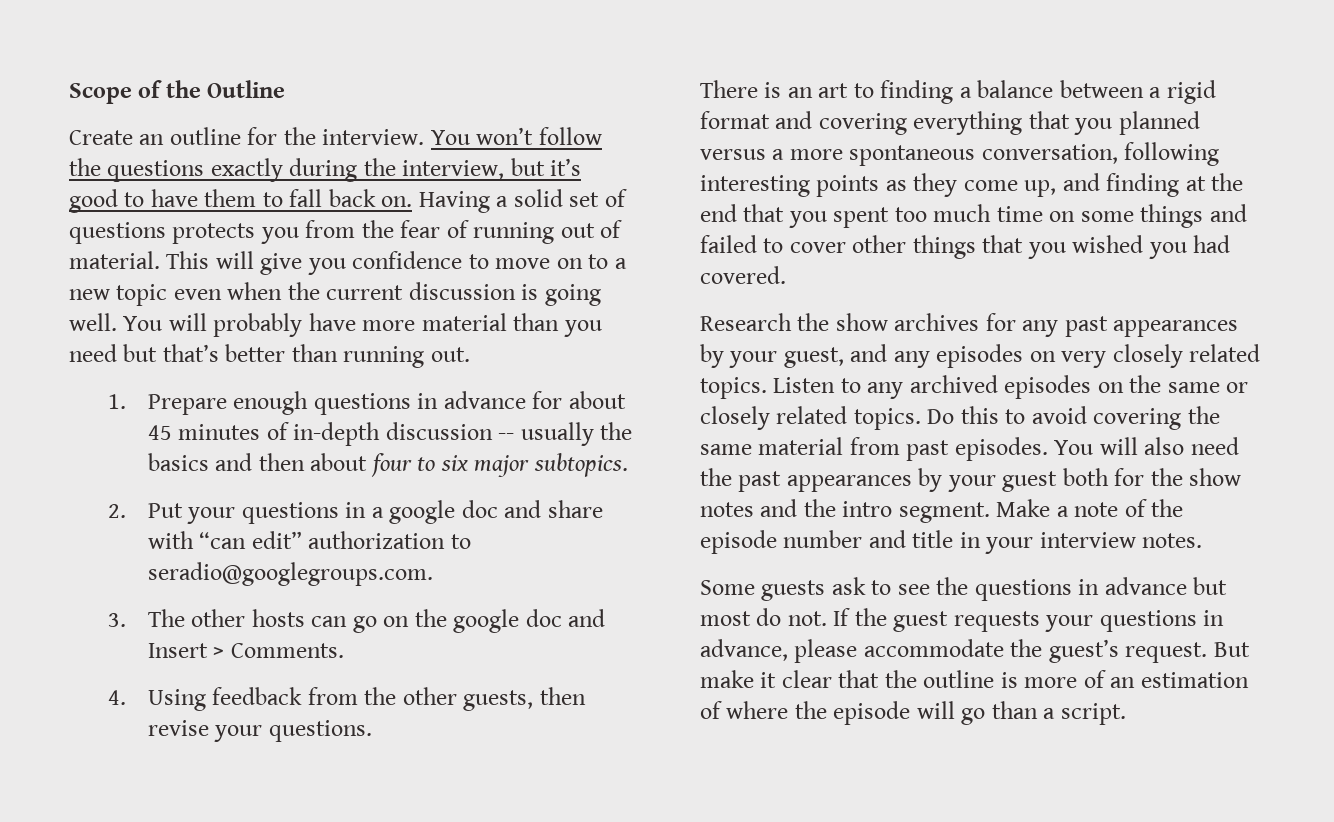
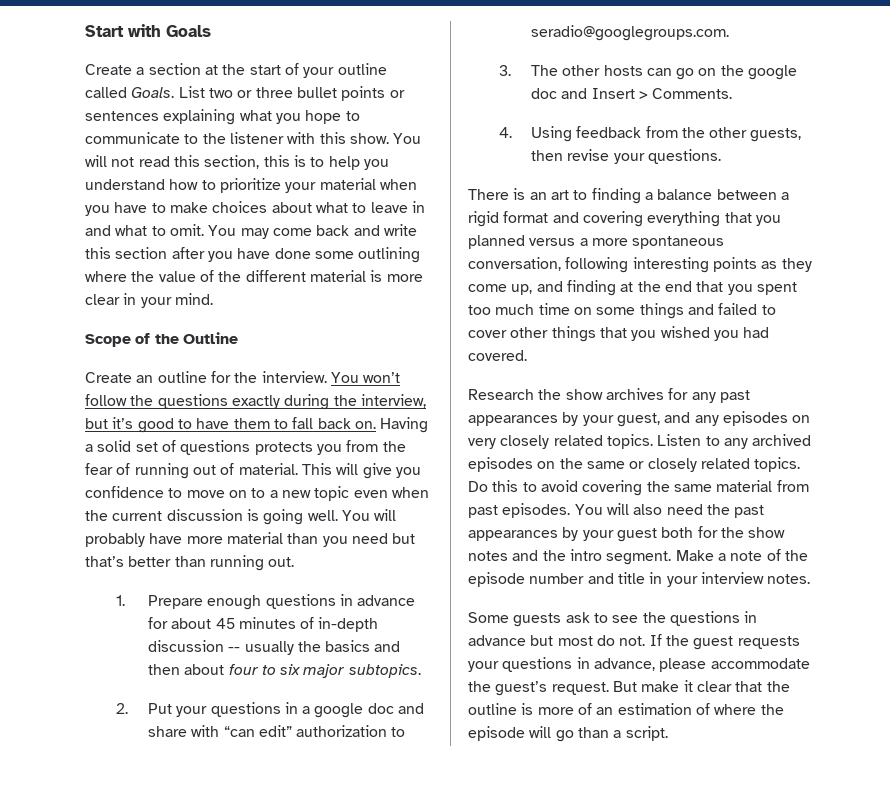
(69, 93) none -> [85,24,211,37] [85,63,387,78] [85,86,405,101] [85,109,360,125] [85,132,422,144] [85,155,389,170] [85,178,417,193] [85,201,425,216] [85,224,417,239] [85,247,421,263] [85,270,423,282] [85,293,213,308] Start with Goals // Create a section at the start of your outline called Goals. List two or three bullet points or sentences explaining what you hope to communicate to the listener with this show. You will not read this section, this is to help you understand how to prioritize your material when you have to make choices about what to leave in and what to omit. You may come back and write this section after you have done some outlining where the value of the different material is more clear in your mind. //

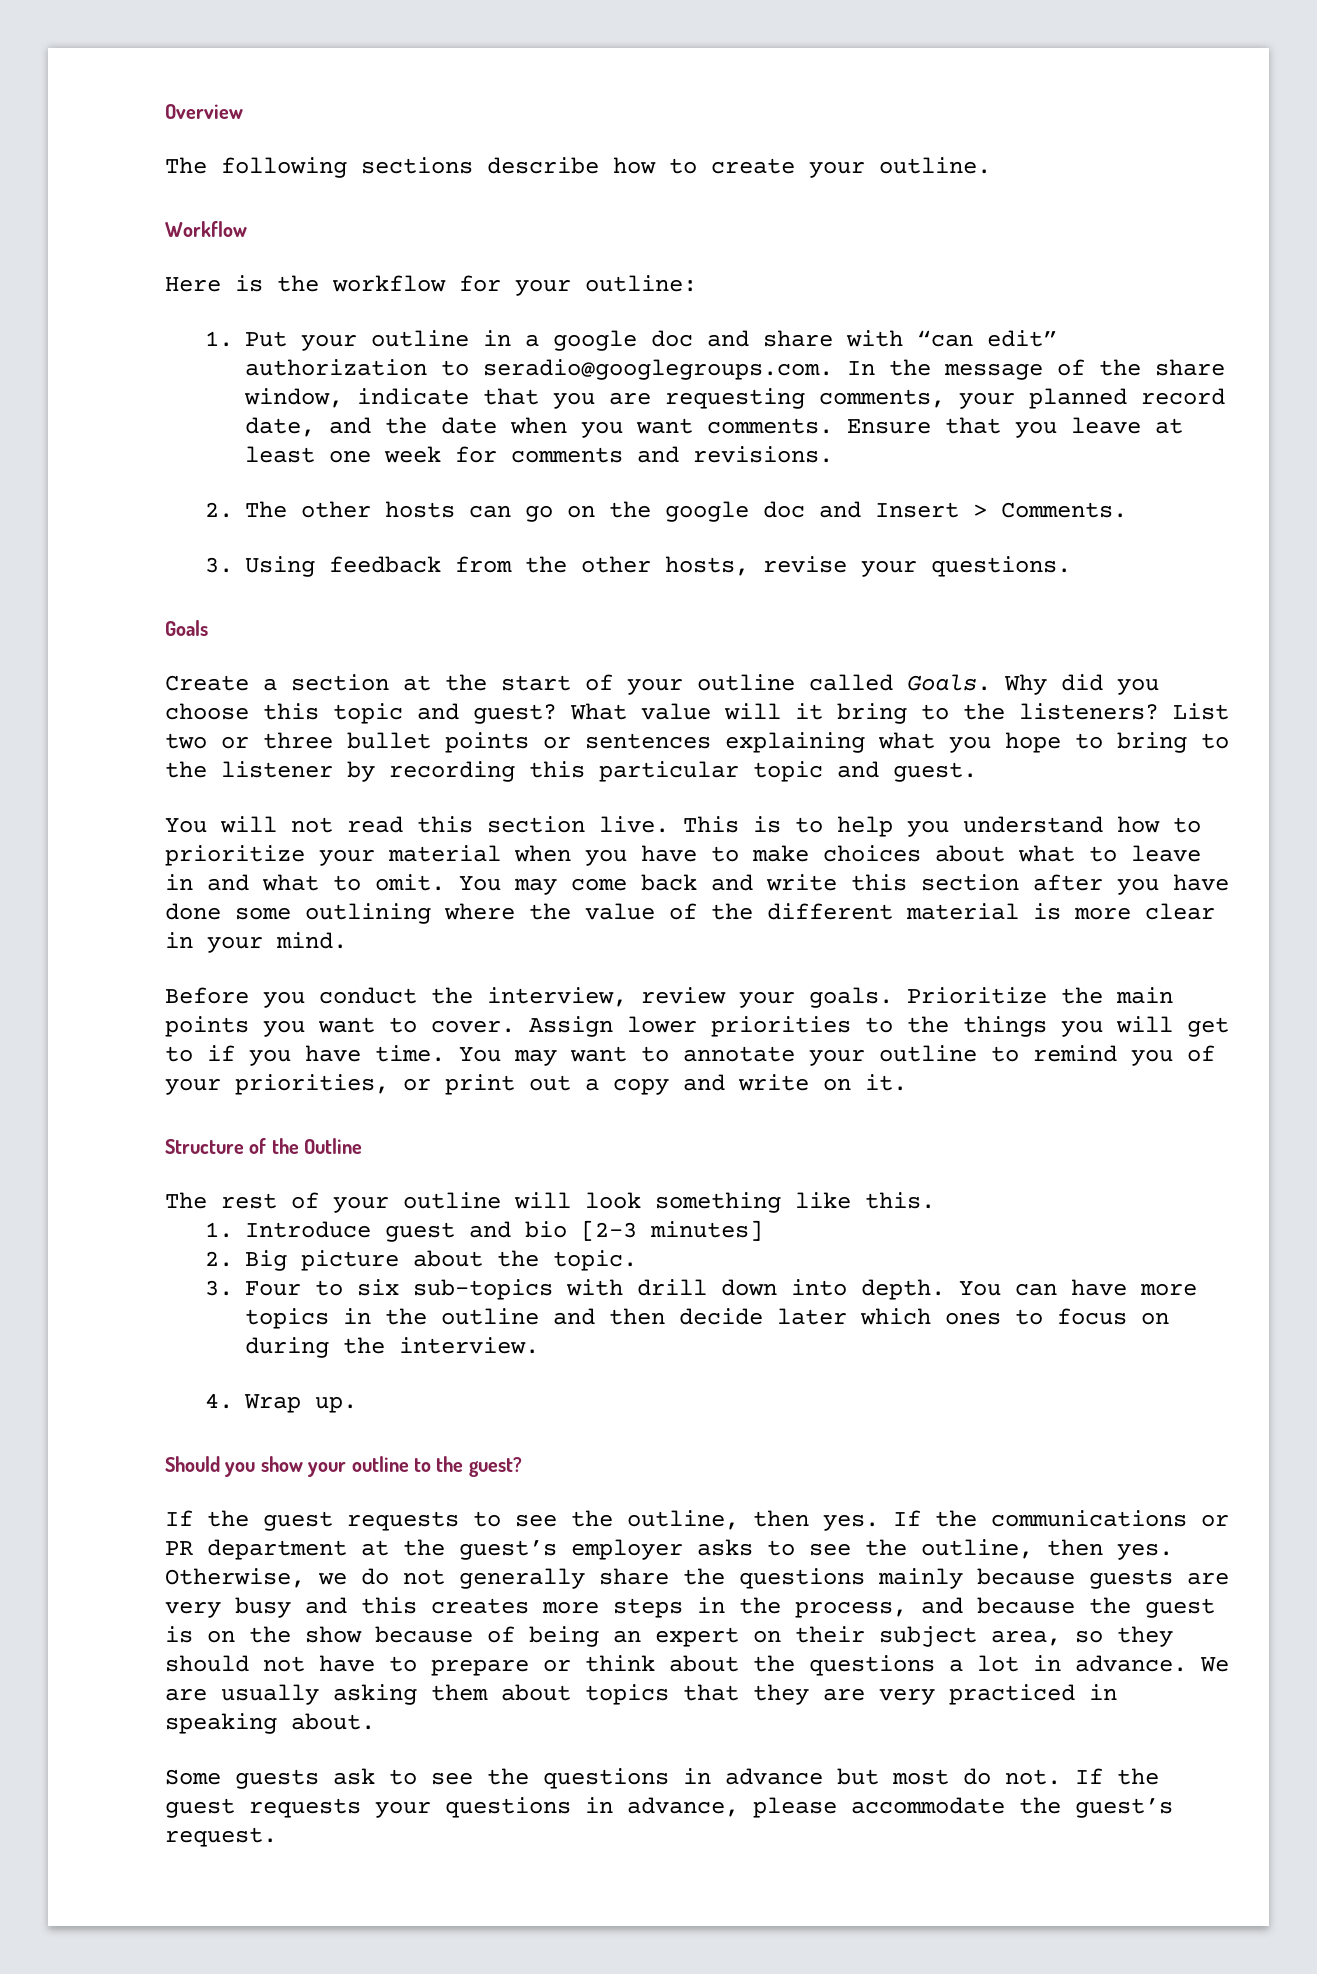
[85,24,161,37] Start with -> [165,104,243,119] [165,157,991,178] [165,221,247,237] [165,275,697,296] [204,330,1057,351] [244,359,1225,380] [243,388,1225,409] [244,417,1183,438] [244,446,833,463] [204,501,1127,522] [204,556,1071,577] Overview // The following sections describe how to create your outline. // Workflow // Here is the workflow for your outline: // 1. Put your outline in a google doc and share with “can edit” authorization to seradio@googlegroups.com. In the message of the share window, indicate that you are requesting comments, your planned record date, and the date when you want comments. Ensure that you leave at least one week for comments and revisions. // 2. The other hosts can go on the google doc and Insert > Comments. // 3. Using feedback from the other hosts, revise your questions. //
(175, 92) none -> [1004,674,1159,695] [165,703,1159,724] Why did you choose this topic and guest? What value will it bring to the listeners?
[85,132,180,144] communicate -> [1117,732,1187,753] bring
[287,132,389,144] with this show. -> [347,761,977,782] by recording this particular topic and guest. //
[204,155,290,169] section, this -> [487,816,739,833] section live. This
[85,332,238,347] [85,371,401,383] [85,394,426,410] [85,417,429,433] [85,440,406,455] [85,463,421,479] [85,486,429,501] [85,509,397,525] [85,532,416,547] [85,555,295,571] [116,594,416,610] [147,617,379,632] [147,640,401,655] [147,664,421,678] [116,702,425,718] [147,725,406,737] [530,25,729,41] [499,65,798,80] [530,88,733,99] [499,126,802,142] [530,149,721,164] [468,188,789,204] [468,211,781,227] [468,235,725,249] [468,257,812,273] [468,280,797,296] [468,303,776,319] [468,326,770,342] [468,350,527,361] [468,388,750,403] [468,411,811,427] [468,434,812,449] [468,457,801,472] [468,480,809,496] [468,503,765,518] [468,526,786,542] [468,549,808,565] [468,572,811,587] Scope of the Outline // Create an outline for the interview. You won’t follow the questions exactly during the interview, but it’s good to have them to fall back on. Having a solid set of questions protects you from the fear of running out of material. This will give you confidence to move on to a new topic even when the current discussion is going well. You will probably have more material than you need but that’s better than running out. // 1. Prepare enough questions in advance for about 45 minutes of in-depth discussion -- usually the basics and then about four to six major subtopics. // 2. Put your questions in a google doc and share with “can edit” authorization to seradio@googlegroups.com. // 3. The other hosts can go on the google doc and Insert > Comments. // 4. Using feedback from the other guests, then revise your questions. // There is an art to finding a balance between a rigid format and covering everything that you planned versus a more spontaneous conversation, following interesting points as they come up, and finding at the end that you spent too much time on some things and failed to cover other things that you wished you had covered. // Research the show archives for any past appearances by your guest, and any episodes on very closely related topics. Listen to any archived episodes on the same or closely related topics. Do this to avoid covering the same material from past episodes. You will also need the past appearances by your guest both for the show notes and the intro segment. Make a note of the episode number and title in your interview notes. -> [165,987,1173,1008] [165,1016,1229,1037] [165,1045,1215,1066] [165,1074,907,1095] [165,1138,363,1154] [165,1192,935,1213] [204,1220,763,1242] [204,1250,637,1271] [204,1279,1197,1300] [244,1308,1169,1329] [244,1337,539,1358] [204,1393,357,1413] [165,1456,522,1477] [165,1510,1229,1531] [165,1539,1173,1560] [165,1568,1229,1589] [165,1597,1215,1618] [165,1626,1173,1647] [165,1655,1229,1676] [165,1684,1117,1705] [165,1713,375,1734] Before you conduct the interview, review your goals. Prioritize the main points you want to cover. Assign lower priorities to the things you will get to if you have time. You may want to annotate your outline to remind you of your priorities, or print out a copy and write on it. // Structure of the Outline // The rest of your outline will look something like this. // 1. Introduce guest and bio [2-3 minutes] // 2. Big picture about the topic. // 3. Four to six sub-topics with drill down into depth. You can have more topics in the outline and then decide later which ones to focus on during the interview. // 4. Wrap up. // Should you show your outline to the guest? // If the guest requests to see the outline, then yes. If the communications or PR department at the guest’s employer asks to see the outline, then yes. Otherwise, we do not generally share the questions mainly because guests are very busy and this creates more steps in the process, and because the guest is on the show because of being an expert on their subject area, so they should not have to prepare or think about the questions a lot in advance. We are usually asking them about topics that they are very practiced in speaking about.
[612,680,790,692] [468,703,784,715] [468,726,668,742] But make it clear that the outline is more of an estimation of where the episode will go than a script. -> (277, 1837) none

